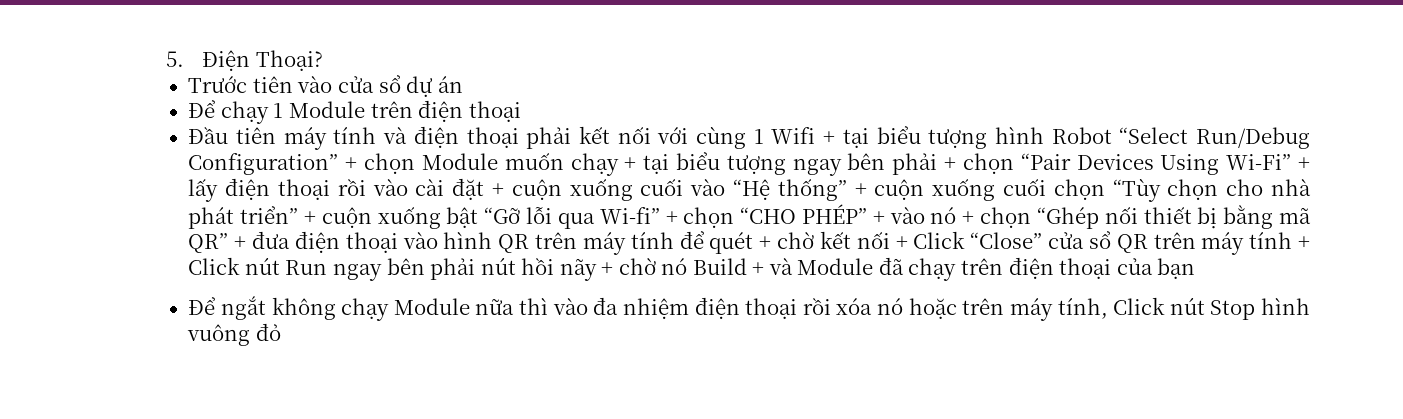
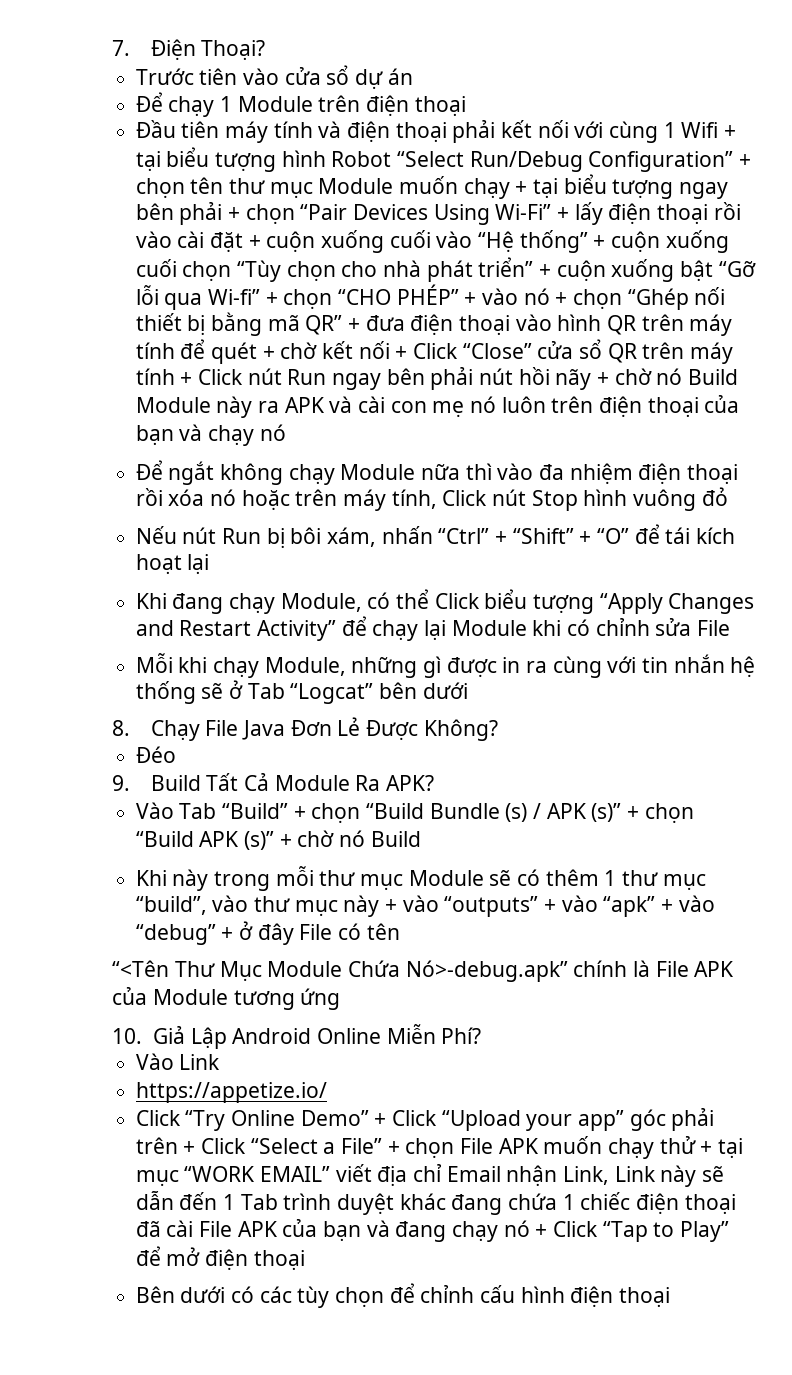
[165,51,184,67] 5. -> [112,40,131,56] 7.
(416, 163) none -> [190,177,313,198] tên thư mục
[752,257,957,281] + và Module đã chạy -> [135,396,546,418] Module này ra APK và cài con mẹ nó luôn
(1196, 268) none -> [179,424,286,446] và chạy nó
(281, 332) none -> [135,524,735,548] [135,554,210,574] [135,589,755,614] [135,616,730,641] [135,653,756,678] [135,680,468,704] [112,717,498,741] [135,746,176,763] [112,773,434,791] [135,802,694,823] [135,830,421,850] [135,866,706,891] [135,895,715,917] [135,921,400,945] [112,960,734,982] [112,987,341,1010] [112,1024,482,1049] [135,1053,221,1070] [135,1082,327,1103] [135,1108,715,1131] [135,1136,743,1159] [135,1164,724,1187] [135,1191,736,1215] [135,1219,729,1242] [135,1246,305,1270] [135,1283,670,1308] // Nếu nút Run bị bôi xám, nhấn “Ctrl” + “Shift” + “O” để tái kích hoạt lại // Khi đang chạy Module, có thể Click biểu tượng “Apply Changes and Restart Activity” để chạy lại Module khi có chỉnh sửa File // Mỗi khi chạy Module, những gì được in ra cùng với tin nhắn hệ thống sẽ ở Tab “Logcat” bên dưới // 8. Chạy File Java Đơn Lẻ Được Không? // Đéo // 9. Build Tất Cả Module Ra APK? // Vào Tab “Build” + chọn “Build Bundle (s) / APK (s)” + chọn “Build APK (s)” + chờ nó Build // Khi này trong mỗi thư mục Module sẽ có thêm 1 thư mục “build”, vào thư mục này + vào “outputs” + vào “apk” + vào “debug” + ở đây File có tên // “<Tên Thư Mục Module Chứa Nó>-debug.apk” chính là File APK của Module tương ứng // 10. Giả Lập Android Online Miễn Phí? // Vào Link // https://appetize.io/ // Click “Try Online Demo” + Click “Upload your app” góc phải trên + Click “Select a File” + chọn File APK muốn chạy thử + tại mục “WORK EMAIL” viết địa chỉ Email nhận Link, Link này sẽ dẫn đến 1 Tab trình duyệt khác đang chứa 1 chiếc điện thoại đã cài File APK của bạn và đang chạy nó + Click “Tap to Play” để mở điện thoại // Bên dưới có các tùy chọn để chỉnh cấu hình điện thoại

